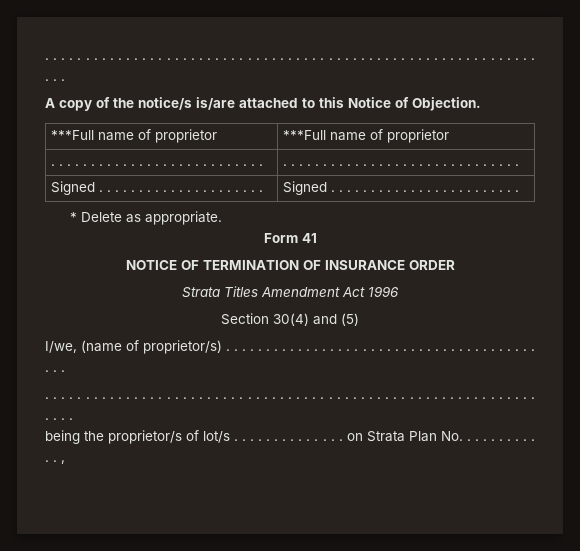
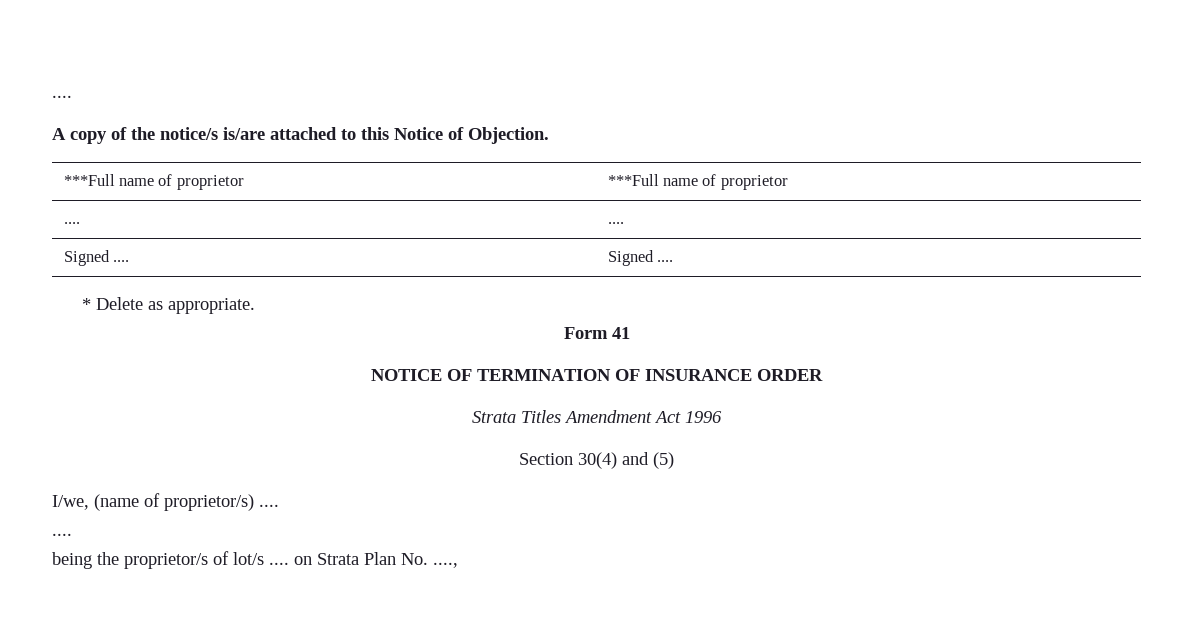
[45,58,536,60] [45,79,65,81] . . . . . . . . . . . . . . . . . . . . . . . . . . . . . . . . . . . . . . . . . . . . . . . . . . . . . . . . . . . . . . . . -> [52,95,72,98] ....
[50,164,263,166] [282,164,519,166] [50,181,263,195] [282,181,519,195] . . . . . . . . . . . . . . . . . . . . . . . . . . . | . . . . . . . . . . . . . . . . . . . . . . . . . . . . . . // Signed . . . . . . . . . . . . . . . . . . . . . | Signed . . . . . . . . . . . . . . . . . . . . . . . . -> [63,222,80,224] [607,222,624,224] [63,250,130,266] [607,250,674,266] .... | .... // Signed .... | Signed ....
[226,349,535,351] [45,370,65,372] [45,397,536,399] [45,418,73,420] . . . . . . . . . . . . . . . . . . . . . . . . . . . . . . . . . . . . . . . . . . // . . . . . . . . . . . . . . . . . . . . . . . . . . . . . . . . . . . . . . . . . . . . . . . . . . . . . . . . . . . . . . . . . -> [259,504,279,507] [52,533,72,536] .... // ....
[234,431,536,442] [45,460,65,464] . . . . . . . . . . . . . . on Strata Plan No. . . . . . . . . . . . , -> [269,552,458,568] .... on Strata Plan No. ....,

